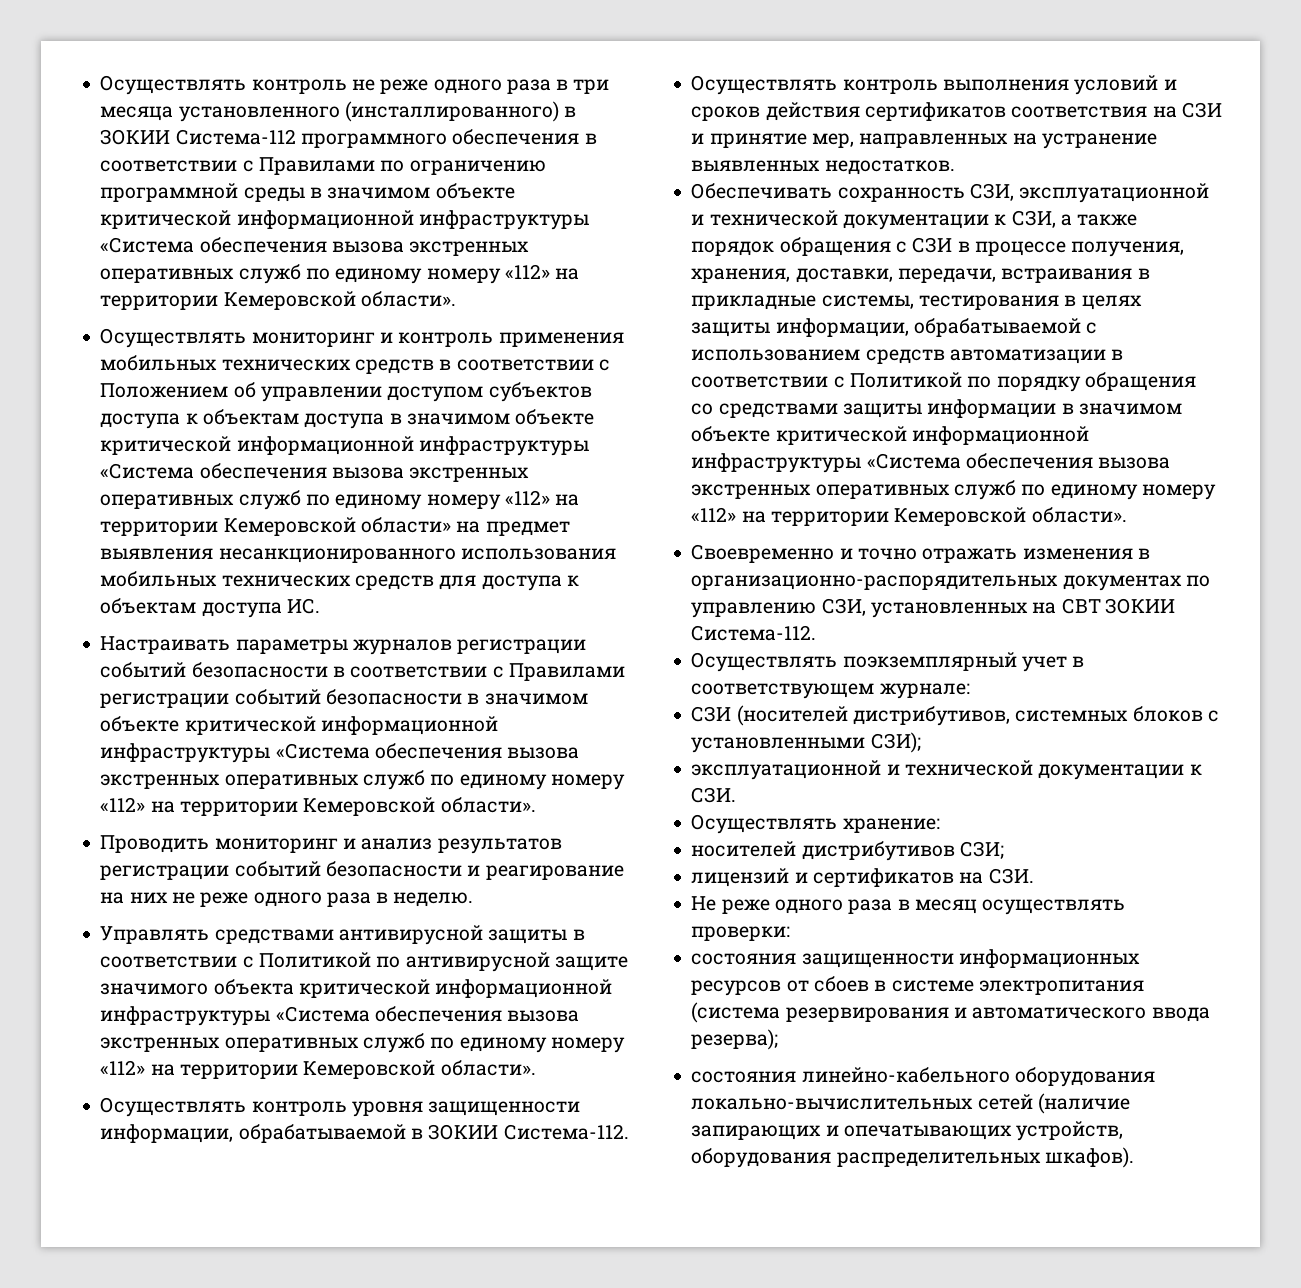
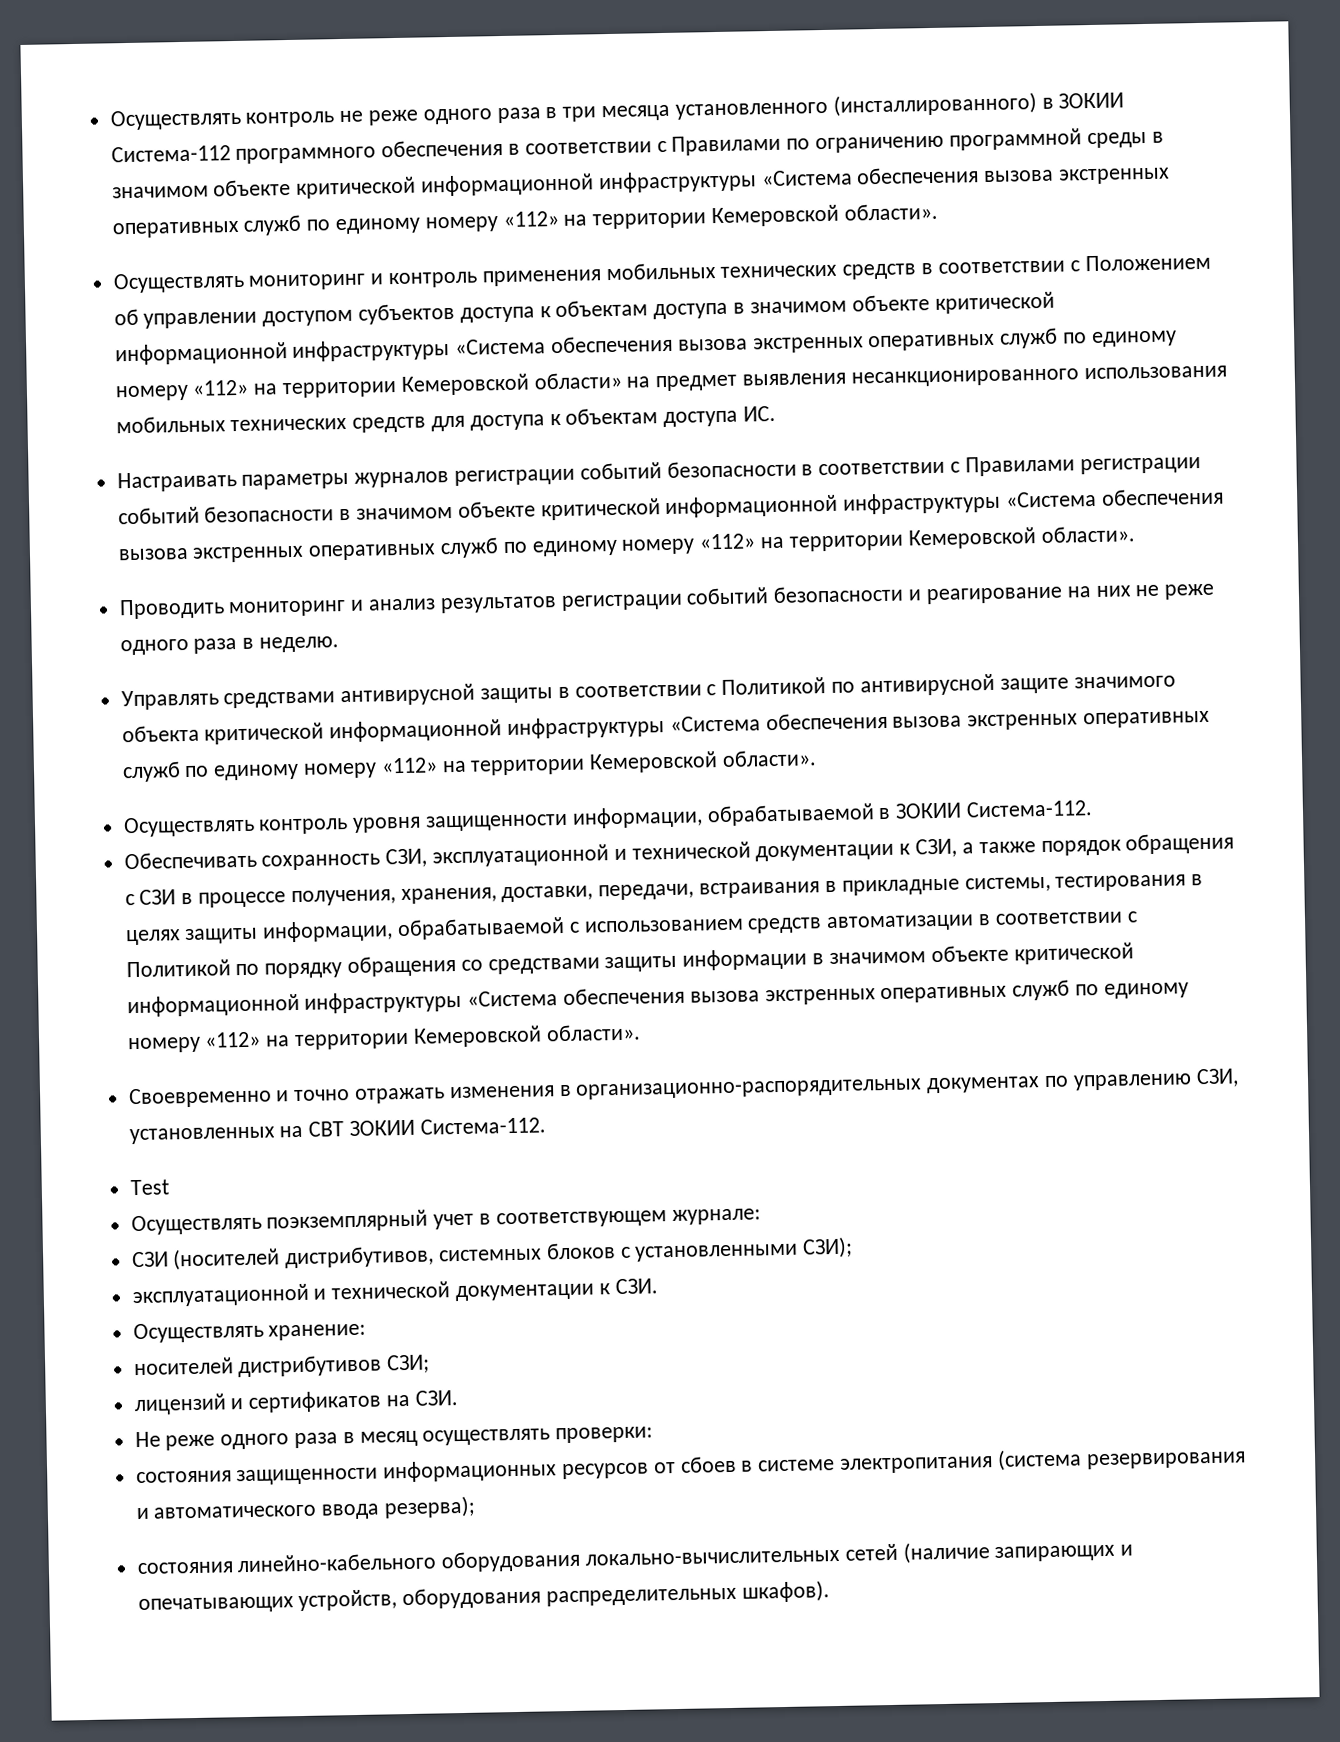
[691,75,1177,95] [691,102,1222,121] [691,133,1157,149] [691,160,955,175] // Осуществлять контроль выполнения условий и сроков действия сертификатов соответствия на СЗИ и принятие мер, направленных на устранение выявленных недостатков. -> (1094, 809) none
(817, 633) none -> [129,1179,169,1196] // Test

